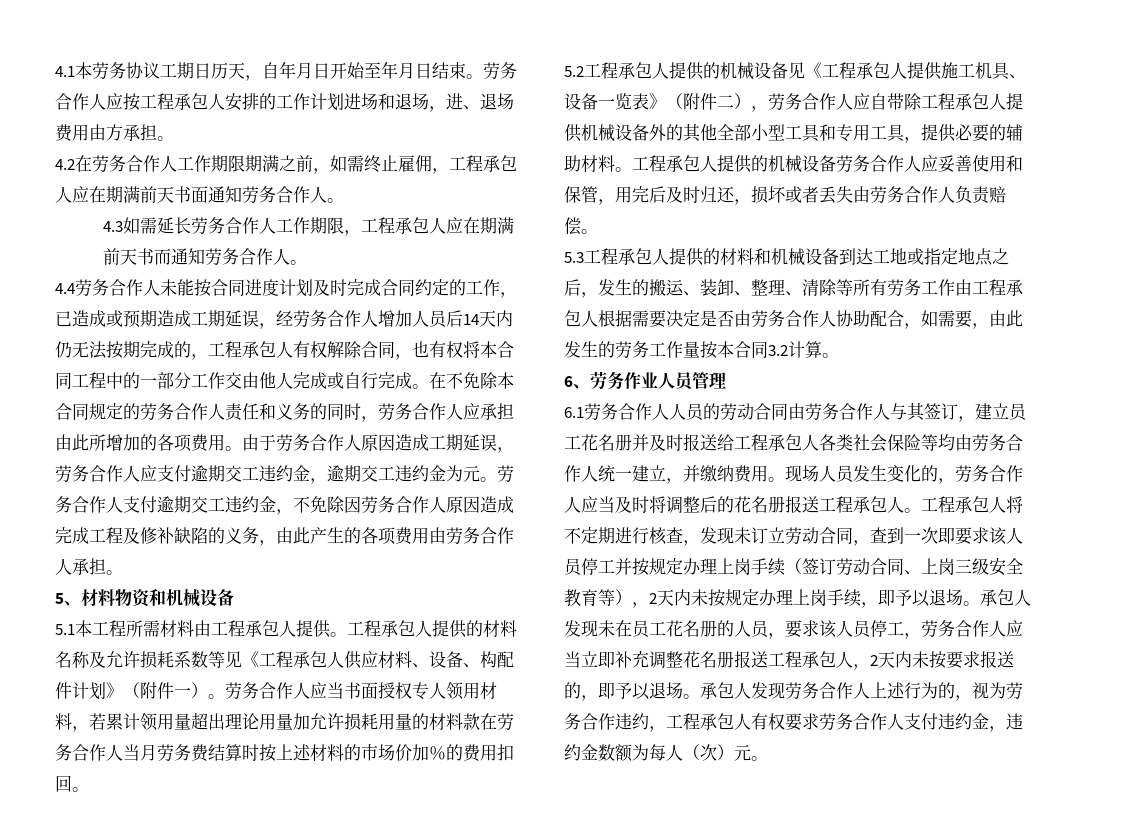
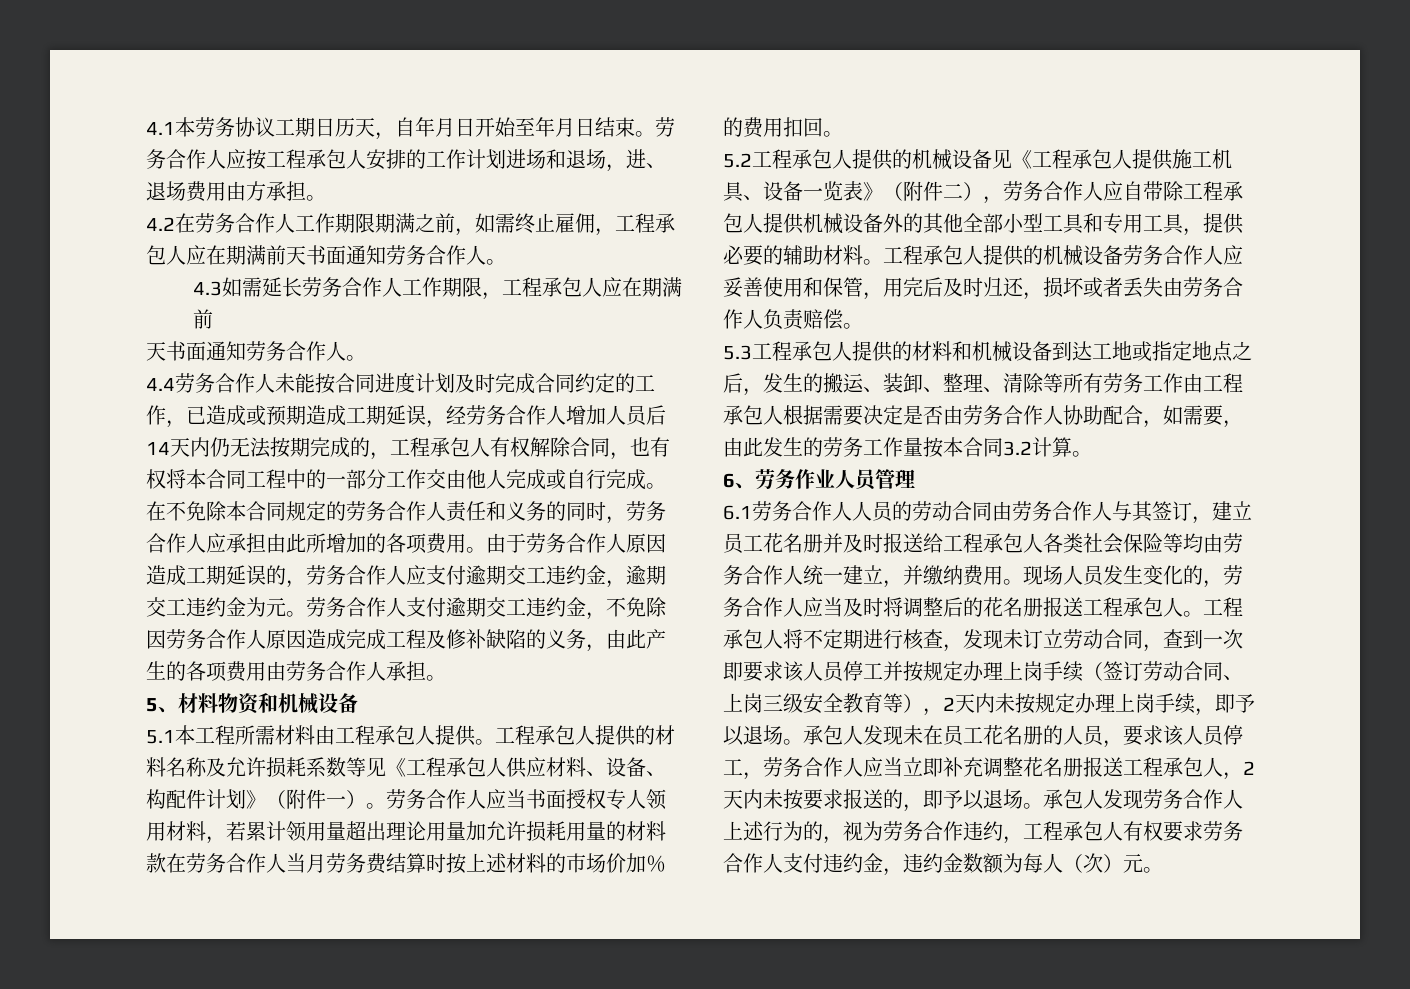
[119,248,171,265] 天书而 -> [146,341,206,361] // 天书面
(497, 442) none -> [266,565,286,585] 的

